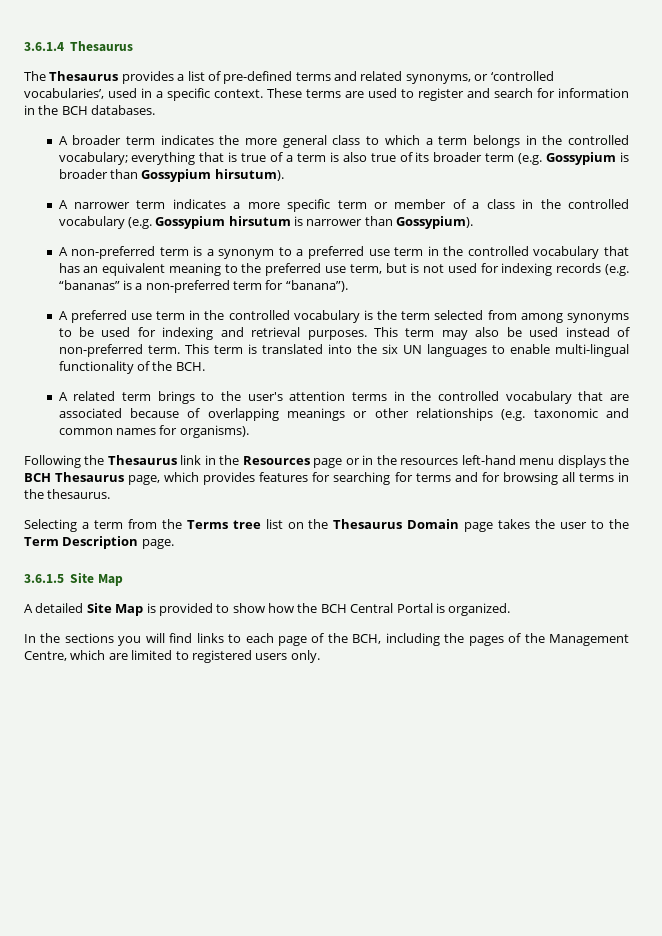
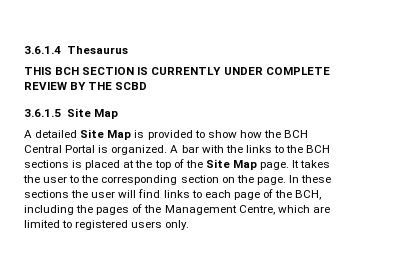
[24,71,554,84] [24,88,629,101] [24,105,156,115] [58,135,629,148] [58,152,630,165] [58,169,284,182] [58,199,629,212] [58,216,474,229] [58,246,629,259] [58,263,629,276] [58,280,348,293] [58,310,629,323] [58,327,630,340] [58,344,629,357] [58,361,205,374] [58,391,629,404] [58,408,629,421] [58,425,249,438] [24,455,629,468] [24,472,630,485] [24,489,111,499] [24,519,630,532] [24,536,174,549] The Thesaurus provides a list of pre-defined terms and related synonyms, or ‘controlled vocabularies’, used in a specific context. These terms are used to register and search for information in the BCH databases. // A broader term indicates the more general class to which a term belongs in the controlled vocabulary; everything that is true of a term is also true of its broader term (e.g. Gossypium is broader than Gossypium hirsutum). // A narrower term indicates a more specific term or member of a class in the controlled vocabulary (e.g. Gossypium hirsutum is narrower than Gossypium). // A non-preferred term is a synonym to a preferred use term in the controlled vocabulary that has an equivalent meaning to the preferred use term, but is not used for indexing records (e.g. “bananas” is a non-preferred term for “banana”). // A preferred use term in the controlled vocabulary is the term selected from among synonyms to be used for indexing and retrieval purposes. This term may also be used instead of non-preferred term. This term is translated into the six UN languages to enable multi-lingual functionality of the BCH. // A related term brings to the user's attention terms in the controlled vocabulary that are associated because of overlapping meanings or other relationships (e.g. taxonomic and common names for organisms). // Following the Thesaurus link in the Resources page or in the resources left-hand menu displays the BCH Thesaurus page, which provides features for searching for terms and for browsing all terms in the thesaurus. // Selecting a term from the Terms tree list on the Thesaurus Domain page takes the user to the Term Description page. -> [24,67,330,75] [24,82,148,90] THIS BCH SECTION IS CURRENTLY UNDER COMPLETE REVIEW BY THE SCBD
[24,633,142,646] // In the sections you -> [170,145,331,153] [24,159,331,170] [23,175,332,185] [24,190,116,198] A bar with the links to the BCH sections is placed at the top of the Site Map page. It takes the user to the corresponding section on the page. In these sections the user

